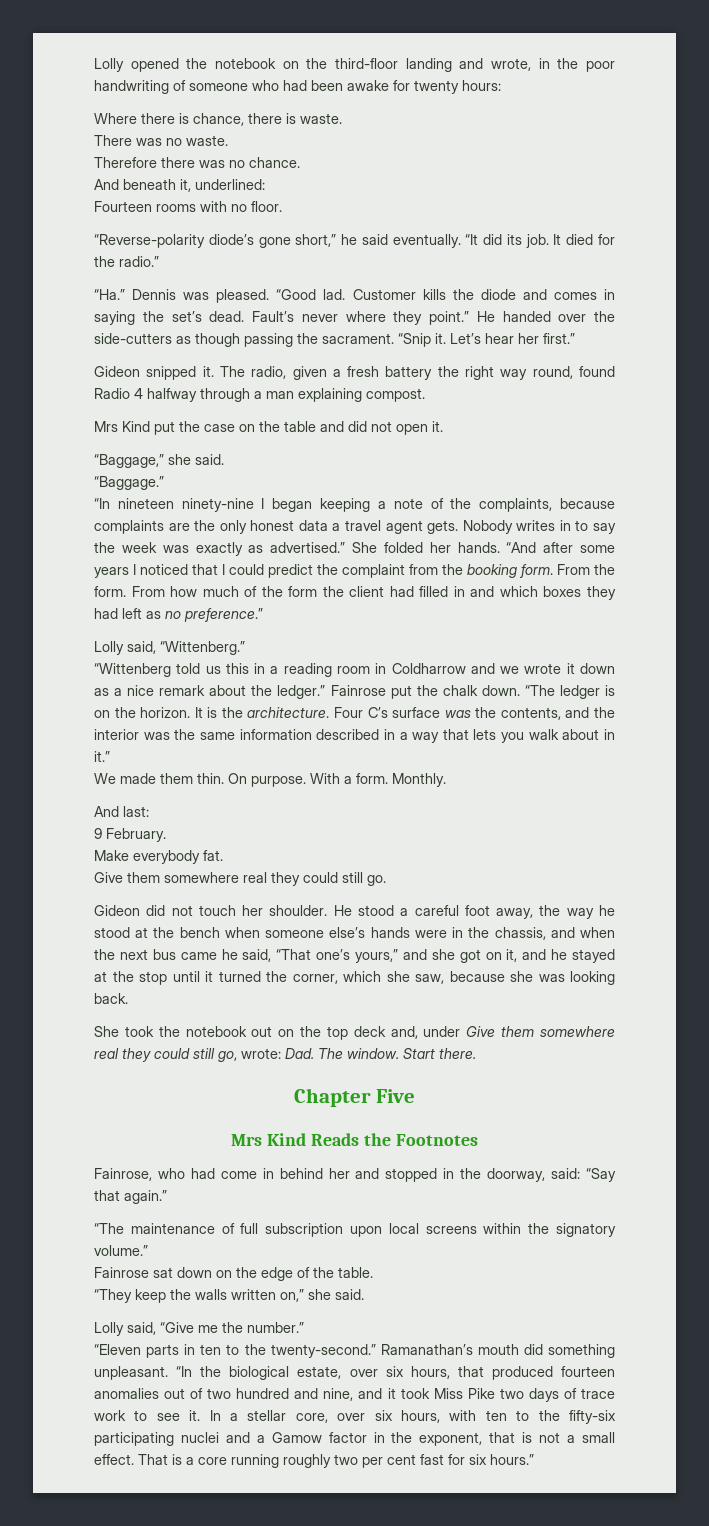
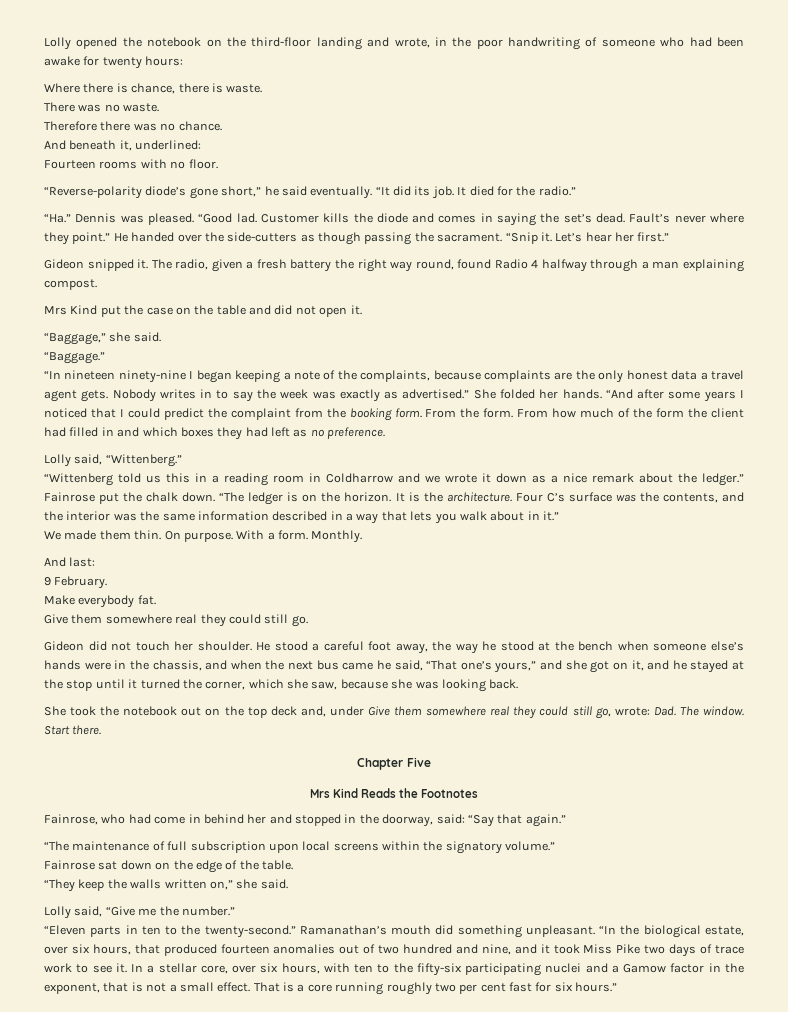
[184,608,263,622] preference.” -> [327,427,386,439] preference.

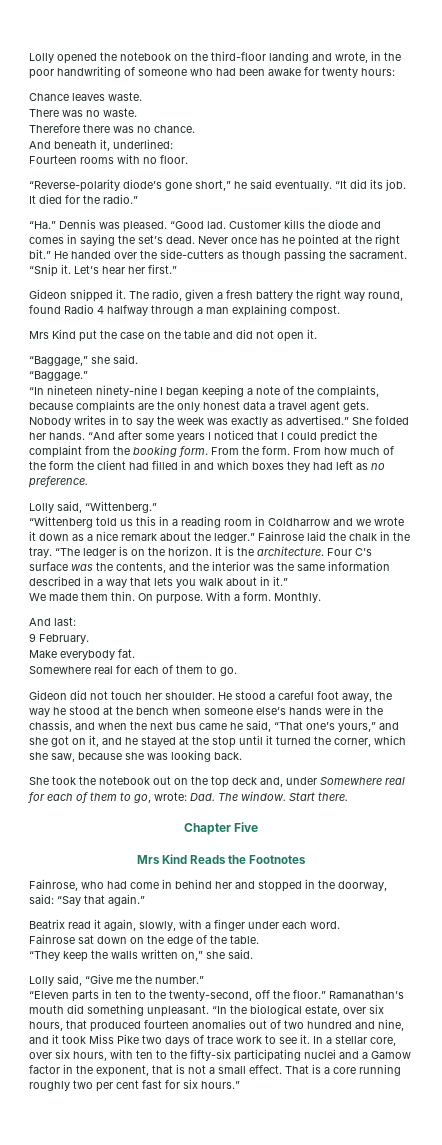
[44,83,223,94] Where there is chance, there is -> [29,93,105,101] Chance leaves
[629,213,744,223] [44,232,111,245] Fault’s never where they point.” -> [198,234,400,247] [29,249,51,259] Never once has he pointed at the right bit.”
[99,493,120,504] put -> [307,531,326,541] laid
[182,492,216,502] down. -> [380,531,410,541] [29,547,52,558] in the tray.
[44,614,289,627] Give them somewhere real they could still -> [29,665,217,674] Somewhere real for each of them to
[367,706,592,719] Give them somewhere real they could still -> [320,777,405,785] [28,792,131,803] Somewhere real for each of them to
[44,841,556,854] “The maintenance of full subscription upon local screens within the signatory volume.” -> [29,919,340,931] Beatrix read it again, slowly, with a finger under each word.
[204,925,296,938] twenty-second.” -> [169,990,326,1001] twenty-second, off the floor.”

